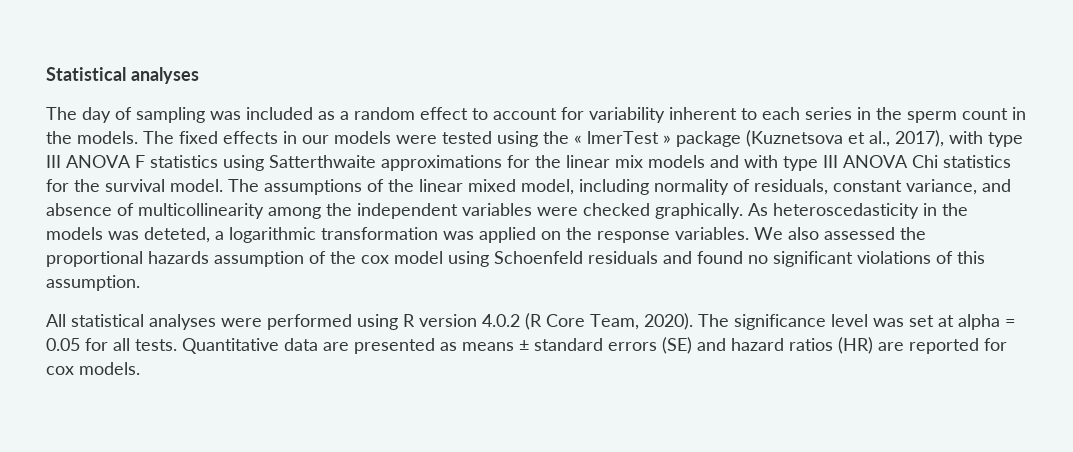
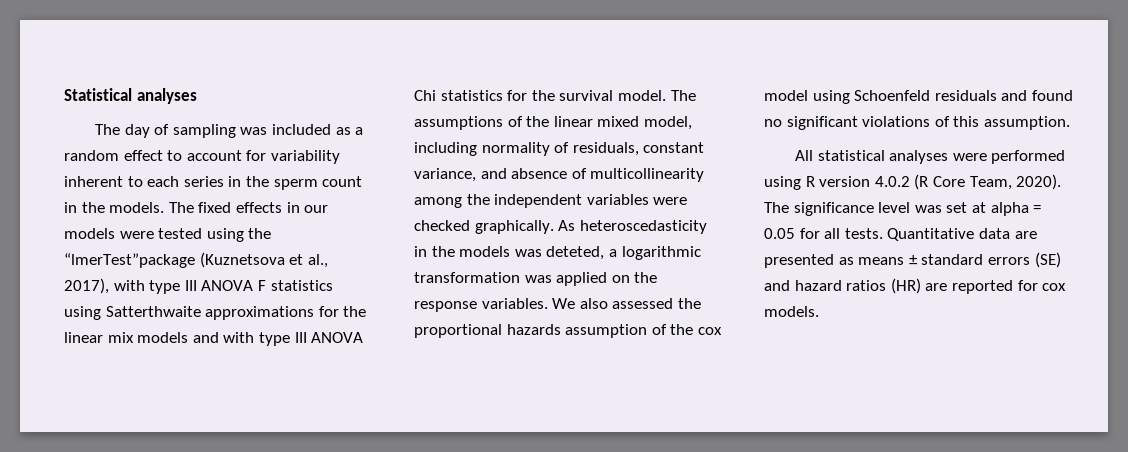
[574,131,741,147] « lmerTest » package -> [64,253,195,268] “lmerTest”package

